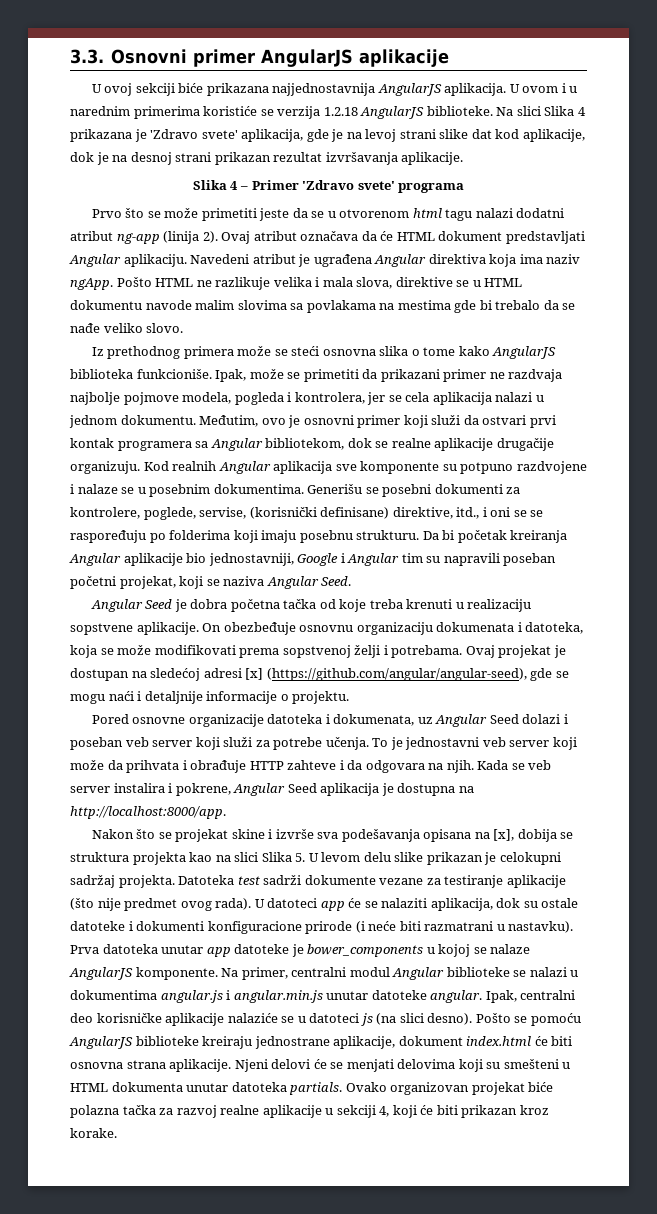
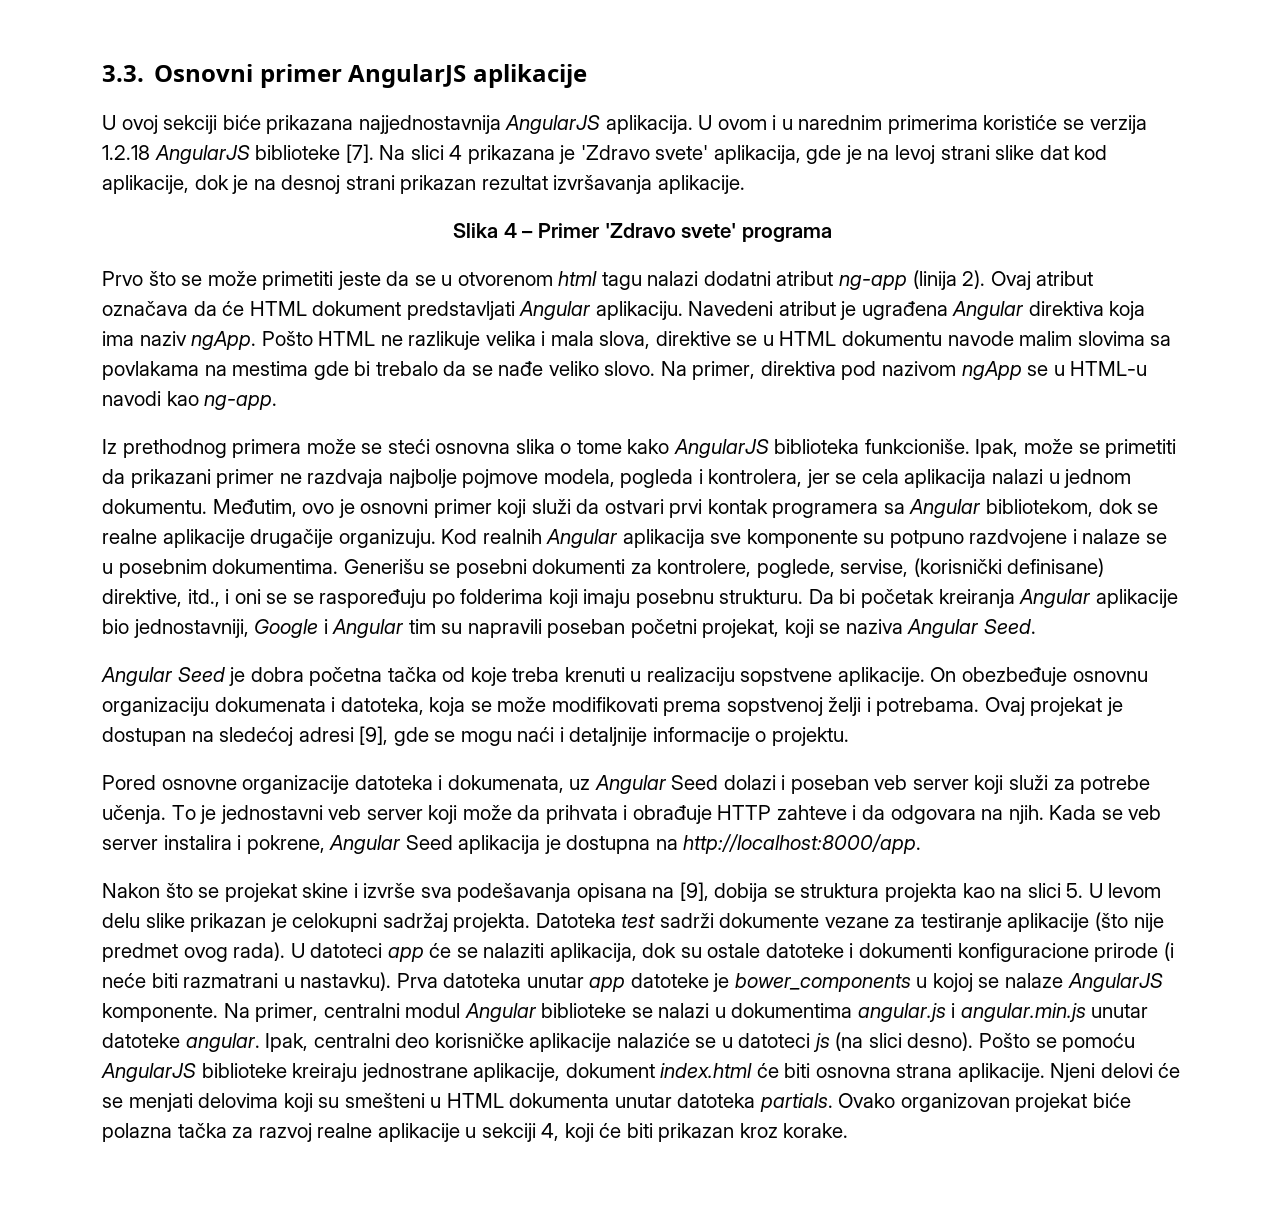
[426,106,493,116] biblioteke. -> [255,144,374,163] biblioteke [7].
[544,106,575,116] Slika -> (444, 152) none
(184, 328) none -> [660,361,1148,380] [102,391,278,410] Na primer, direktiva pod nazivom ngApp se u HTML-u navodi kao ng-app.
[245,668,527,681] [x] (https://github.com/angular/angular-seed), -> [359,726,389,745] [9],
[493,829,515,841] [x], -> [679,882,709,901] [9],
[261,852,292,862] Slika -> (1061, 890) none

